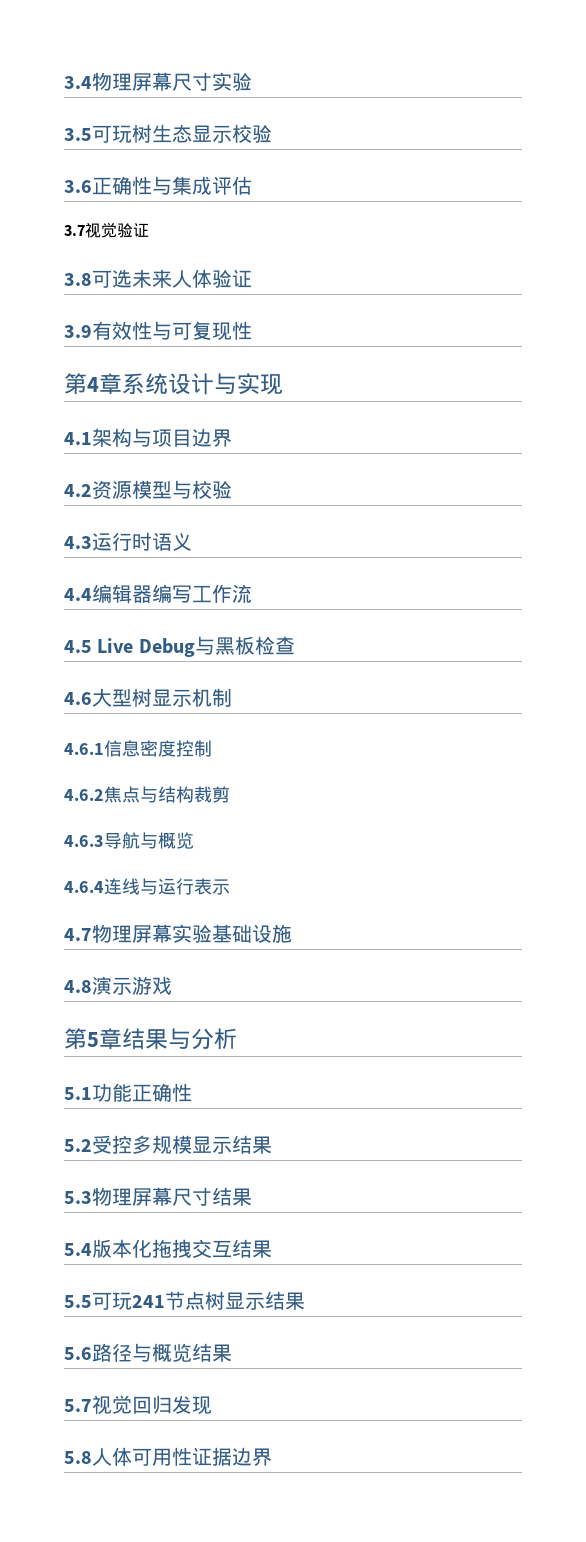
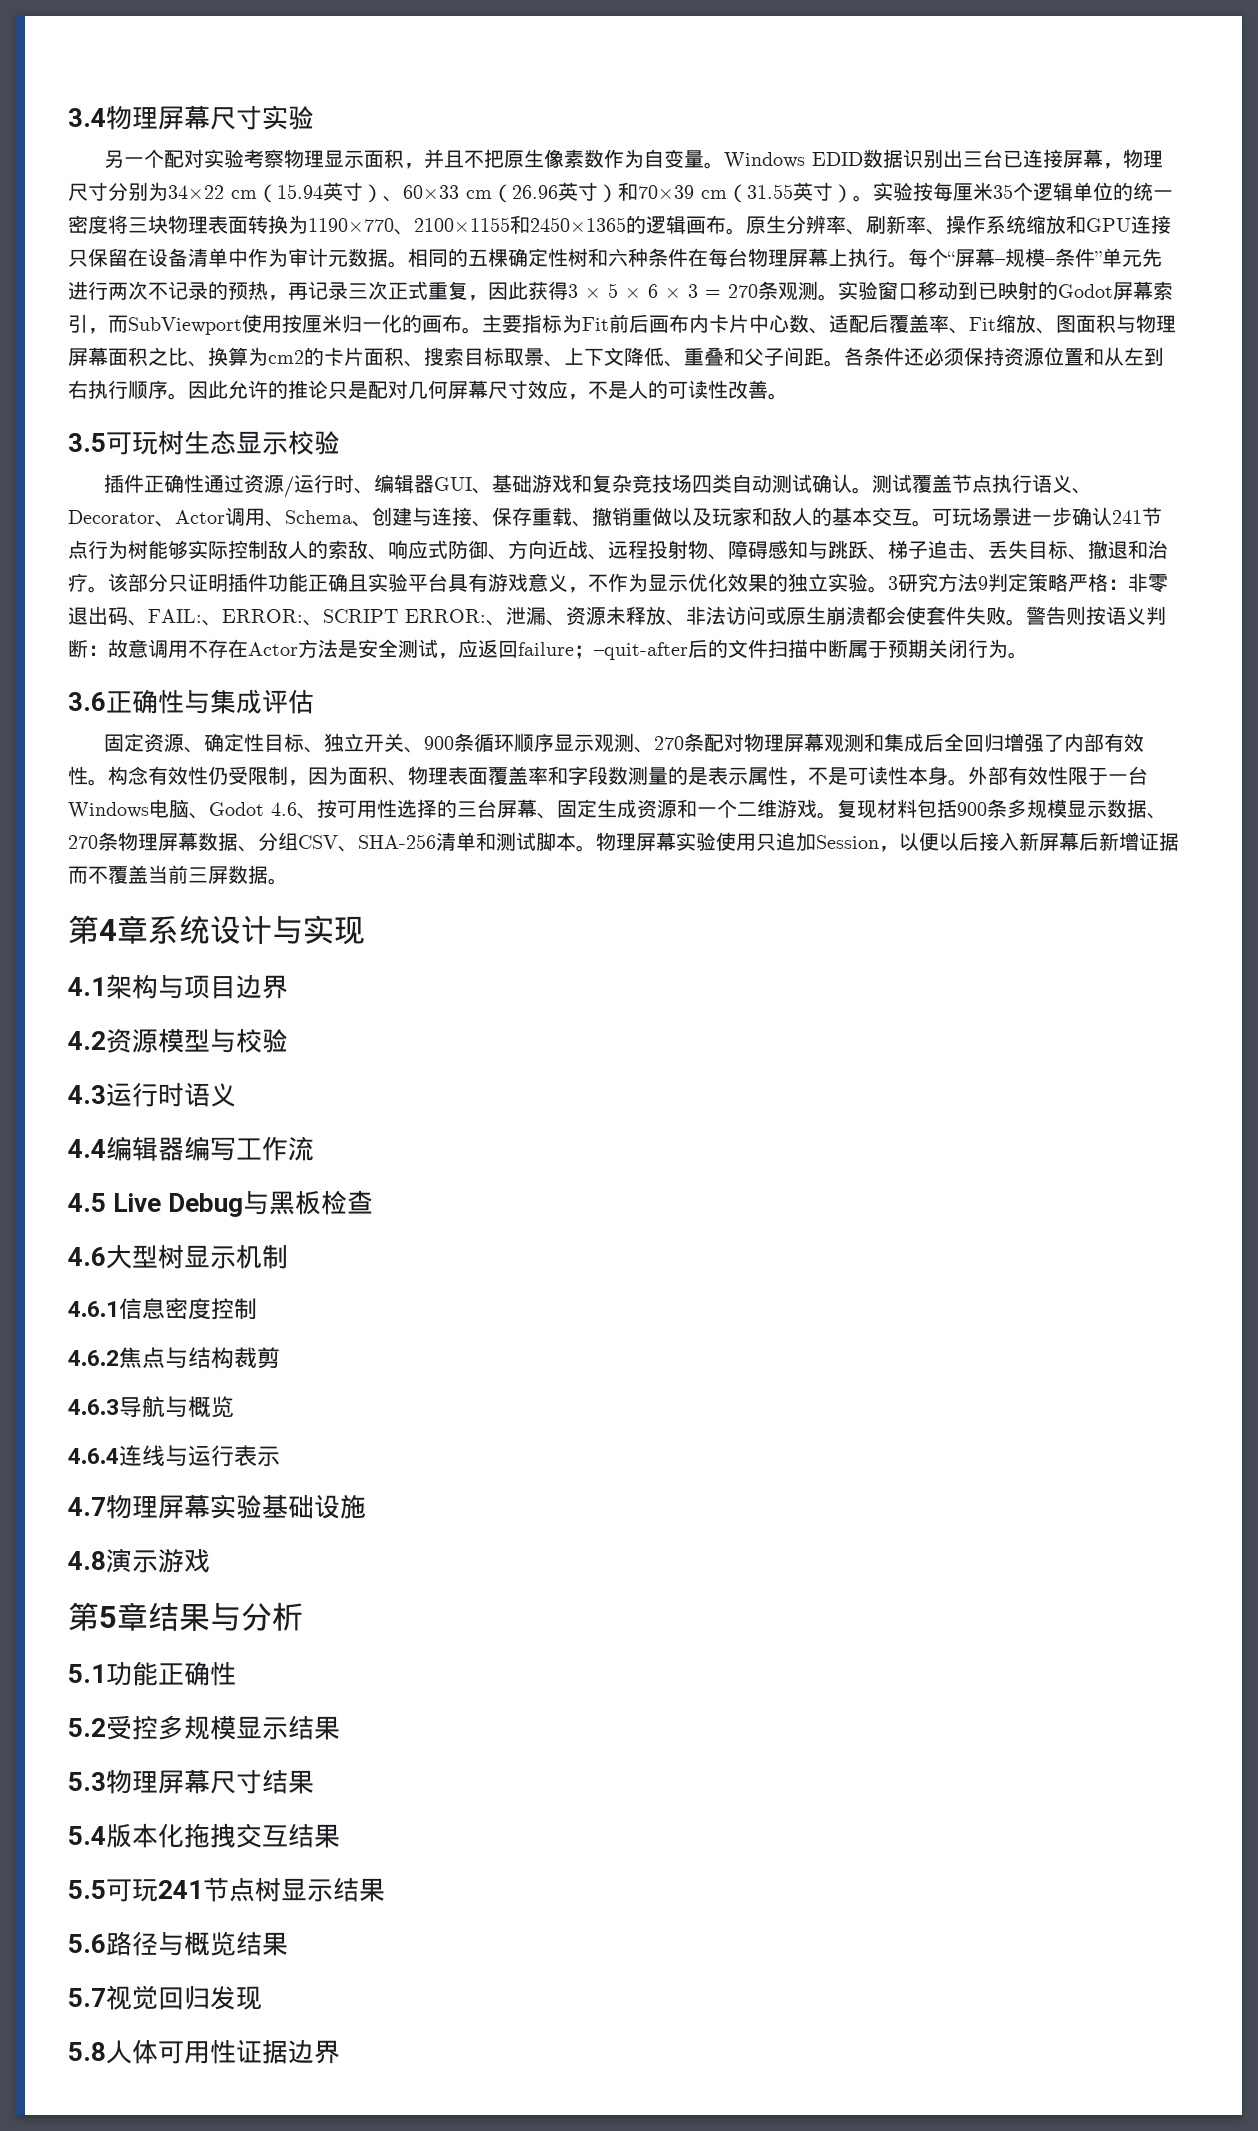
(252, 82) none -> [104,149,1164,169] [68,182,1173,203] [68,215,1171,235] [68,248,1162,268] [68,281,1173,301] [68,314,1176,335] [68,347,1164,367] [68,380,788,400] // 另一个配对实验考察物理显示面积，并且不把原生像素数作为自变量。Windows EDID数据识别出三台已连接屏幕，物理尺寸分别为34×22 cm（15.94英寸）、60×33 cm（26.96英寸）和70×39 cm（31.55英寸）。实验按每厘米35个逻辑单位的统一密度将三块物理表面转换为1190×770、2100×1155和2450×1365的逻辑画布。原生分辨率、刷新率、操作系统缩放和GPU连接只保留在设备清单中作为审计元数据。相同的五棵确定性树和六种条件在每台物理屏幕上执行。每个“屏幕–规模–条件”单元先进行两次不记录的预热，再记录三次正式重复，因此获得3 × 5 × 6 × 3 = 270条观测。实验窗口移动到已映射的Godot屏幕索引，而SubViewport使用按厘米归一化的画布。主要指标为Fit前后画布内卡片中心数、适配后覆盖率、Fit缩放、图面积与物理屏幕面积之比、换算为cm2的卡片面积、搜索目标取景、上下文降低、重叠和父子间距。各条件还必须保持资源位置和从左到右执行顺序。因此允许的推论只是配对几何屏幕尺寸效应，不是人的可读性改善。
(272, 134) none -> [104,474,1093,498] [68,507,1162,527] [68,540,1168,560] [68,573,1168,593] [68,606,1166,626] [68,639,1028,660] // 插件正确性通过资源/运行时、编辑器GUI、基础游戏和复杂竞技场四类自动测试确认。测试覆盖节点执行语义、Decorator、Actor调用、Schema、创建与连接、保存重载、撤销重做以及玩家和敌人的基本交互。可玩场景进一步确认241节点行为树能够实际控制敌人的索敌、响应式防御、方向近战、远程投射物、障碍感知与跳跃、梯子追击、丢失目标、撤退和治疗。该部分只证明插件功能正确且实验平台具有游戏意义，不作为显示优化效果的独立实验。3研究方法9判定策略严格：非零退出码、FAIL:、ERROR:、SCRIPT ERROR:、泄漏、资源未释放、非法访问或原生崩溃都会使套件失败。警告则按语义判断：故意调用不存在Actor方法是安全测试，应返回failure；–quit-after后的文件扫描中断属于预期关闭行为。
[64,222,149,238] [64,269,252,288] [64,321,252,341] 3.7视觉验证 // 3.8可选未来人体验证 // 3.9有效性与可复现性 -> [104,733,1145,753] [68,766,1148,786] [68,799,1167,819] [68,832,1179,852] [68,865,288,885] 固定资源、确定性目标、独立开关、900条循环顺序显示观测、270条配对物理屏幕观测和集成后全回归增强了内部有效性。构念有效性仍受限制，因为面积、物理表面覆盖率和字段数测量的是表示属性，不是可读性本身。外部有效性限于一台Windows电脑、Godot 4.6、按可用性选择的三台屏幕、固定生成资源和一个二维游戏。复现材料包括900条多规模显示数据、270条物理屏幕数据、分组CSV、SHA-256清单和测试脚本。物理屏幕实验使用只追加Session，以便以后接入新屏幕后新增证据而不覆盖当前三屏数据。

